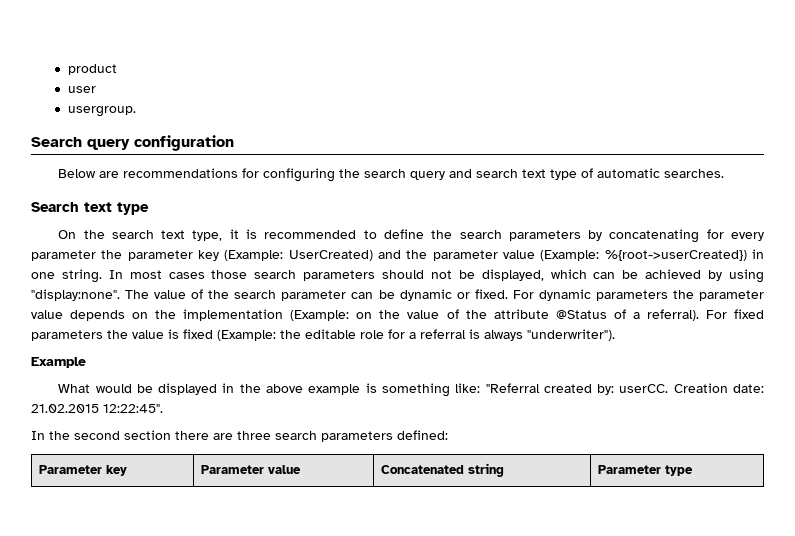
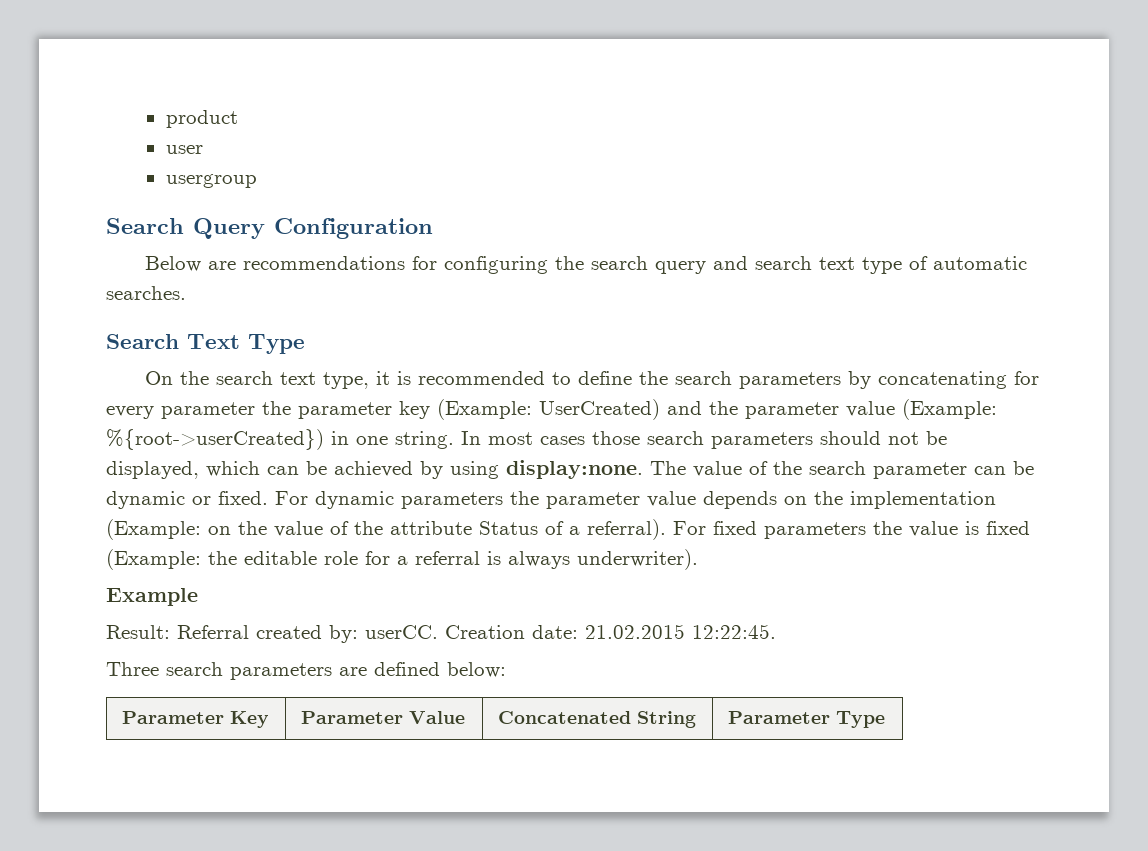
[67,106,136,117] [31,135,234,151] usergroup. // Search query configuration -> [165,174,257,188] [106,218,433,239] usergroup // Search Query Configuration
[84,202,149,215] text type -> [187,334,305,354] Text Type
[31,289,120,301] "display:none". -> [506,460,643,479] display:none.
[555,310,607,319] @Status -> [479,521,538,535] Status
[527,329,615,341] "underwriter"). -> [577,549,698,570] underwriter).
[58,383,540,397] What would be displayed in the above example is something like: "Referral -> [106,625,249,639] Result: Referral
[103,404,163,413] [31,430,448,442] [39,465,128,476] [201,465,302,474] 12:22:45". // In the second section there are three search parameters defined: // Parameter key | Parameter value -> [692,624,776,639] [106,662,506,680] [121,711,269,728] [300,711,465,724] 12:22:45. // Three search parameters are defined below: // Parameter Key | Parameter Value
[468,463,505,477] [598,465,694,476] string | Parameter type -> [636,711,696,728] [727,711,885,728] String | Parameter Type

